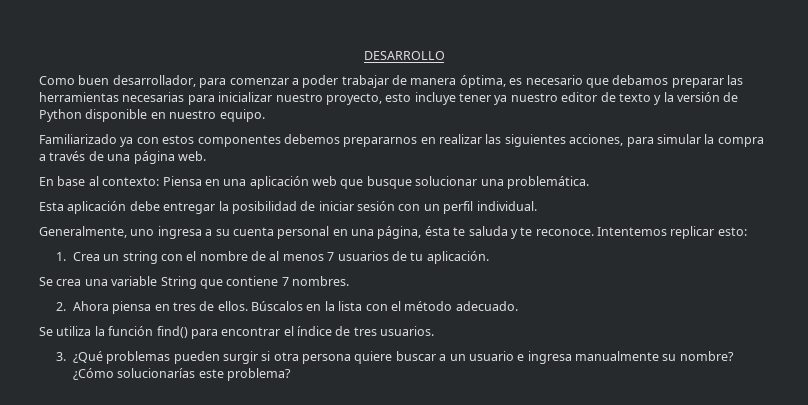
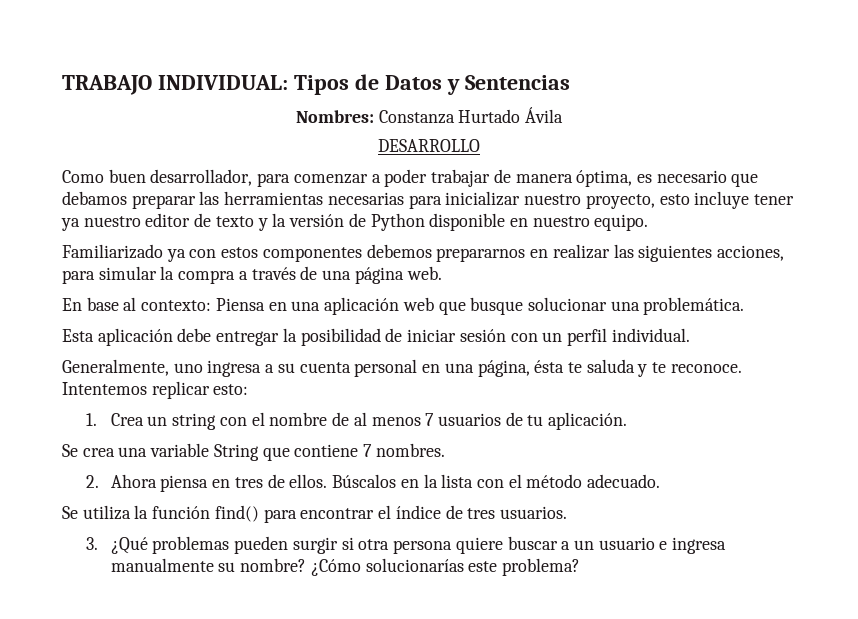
(363, 55) none -> [62,74,570,95] [295,107,564,124] TRABAJO INDIVIDUAL: Tipos de Datos y Sentencias // Nombres: Constanza Hurtado Ávila //

